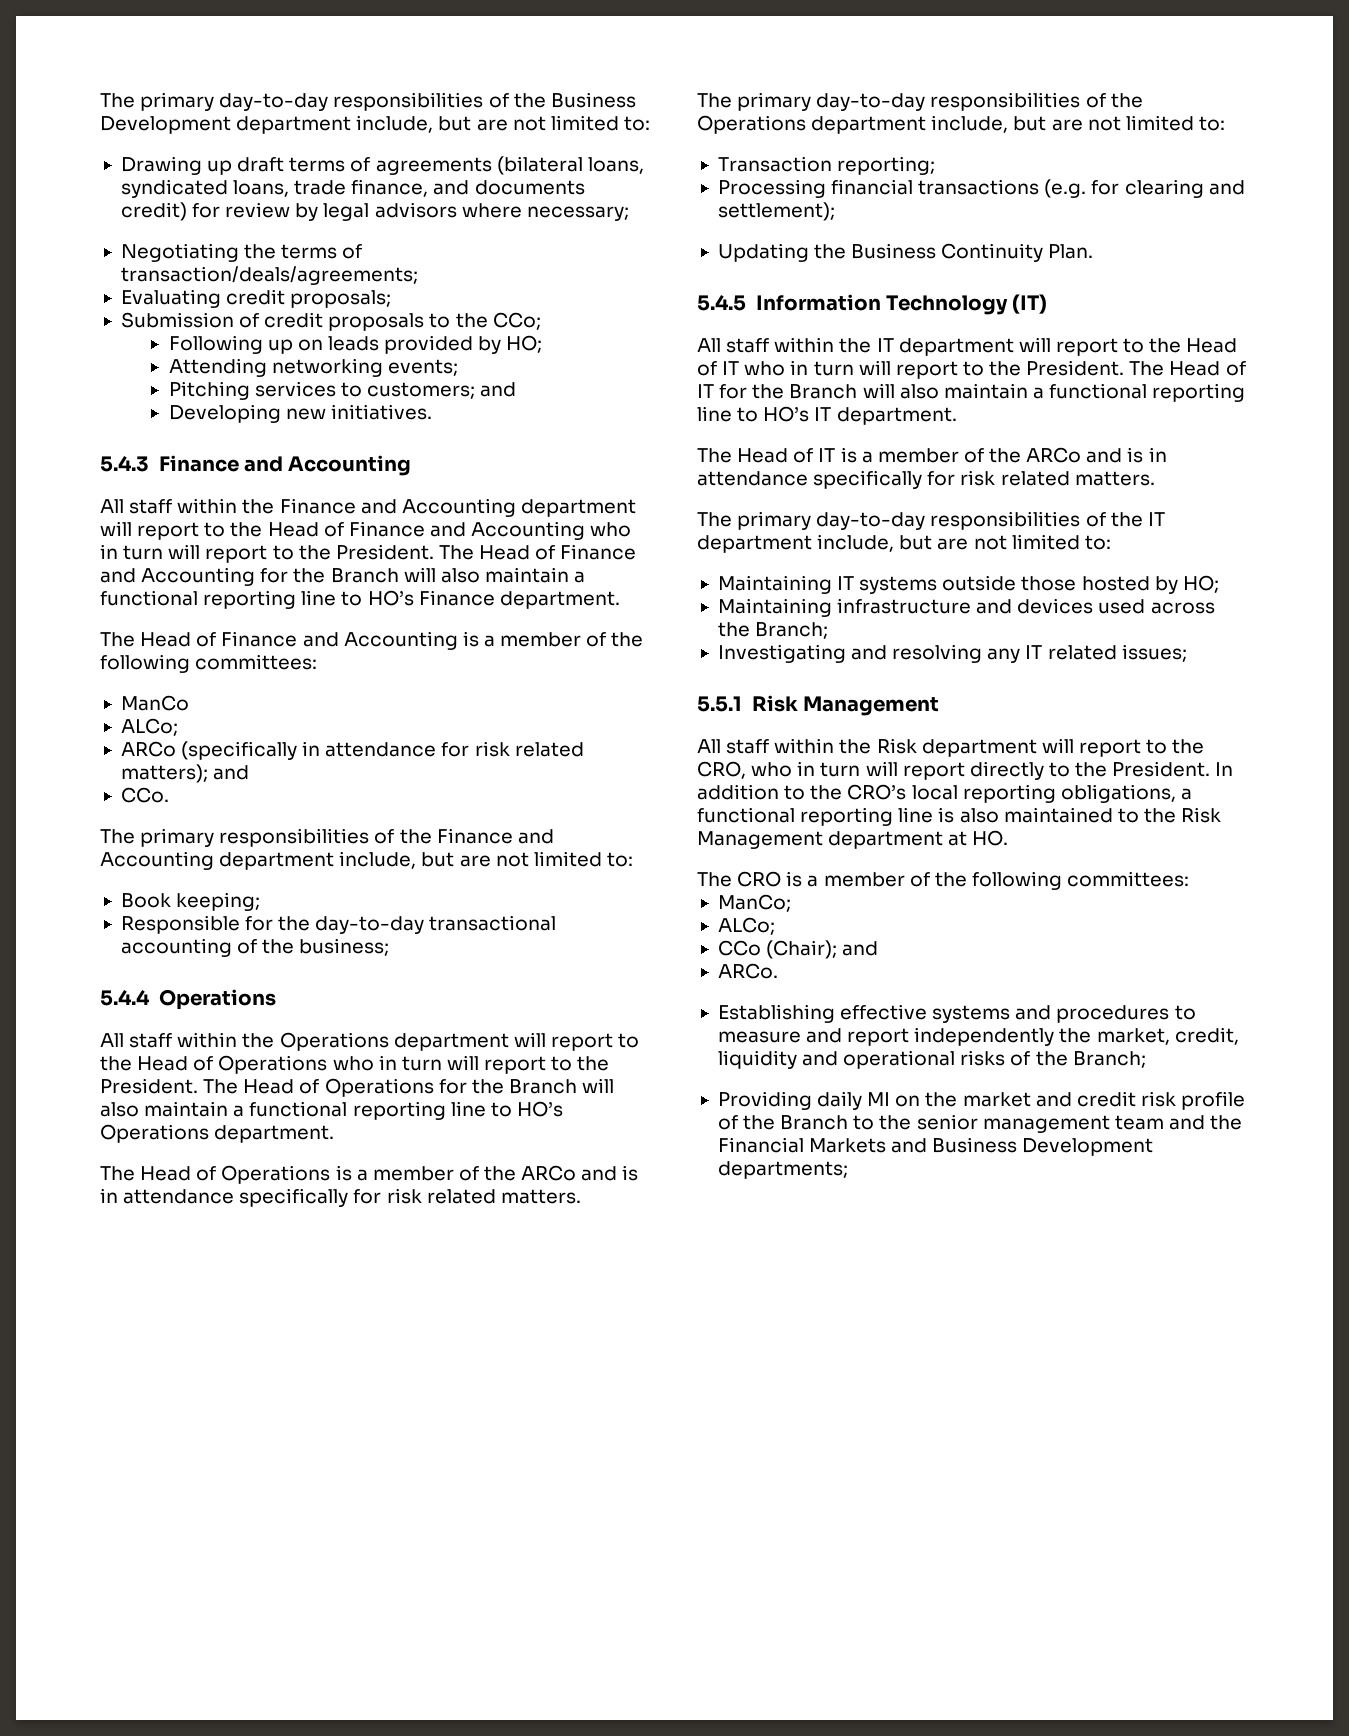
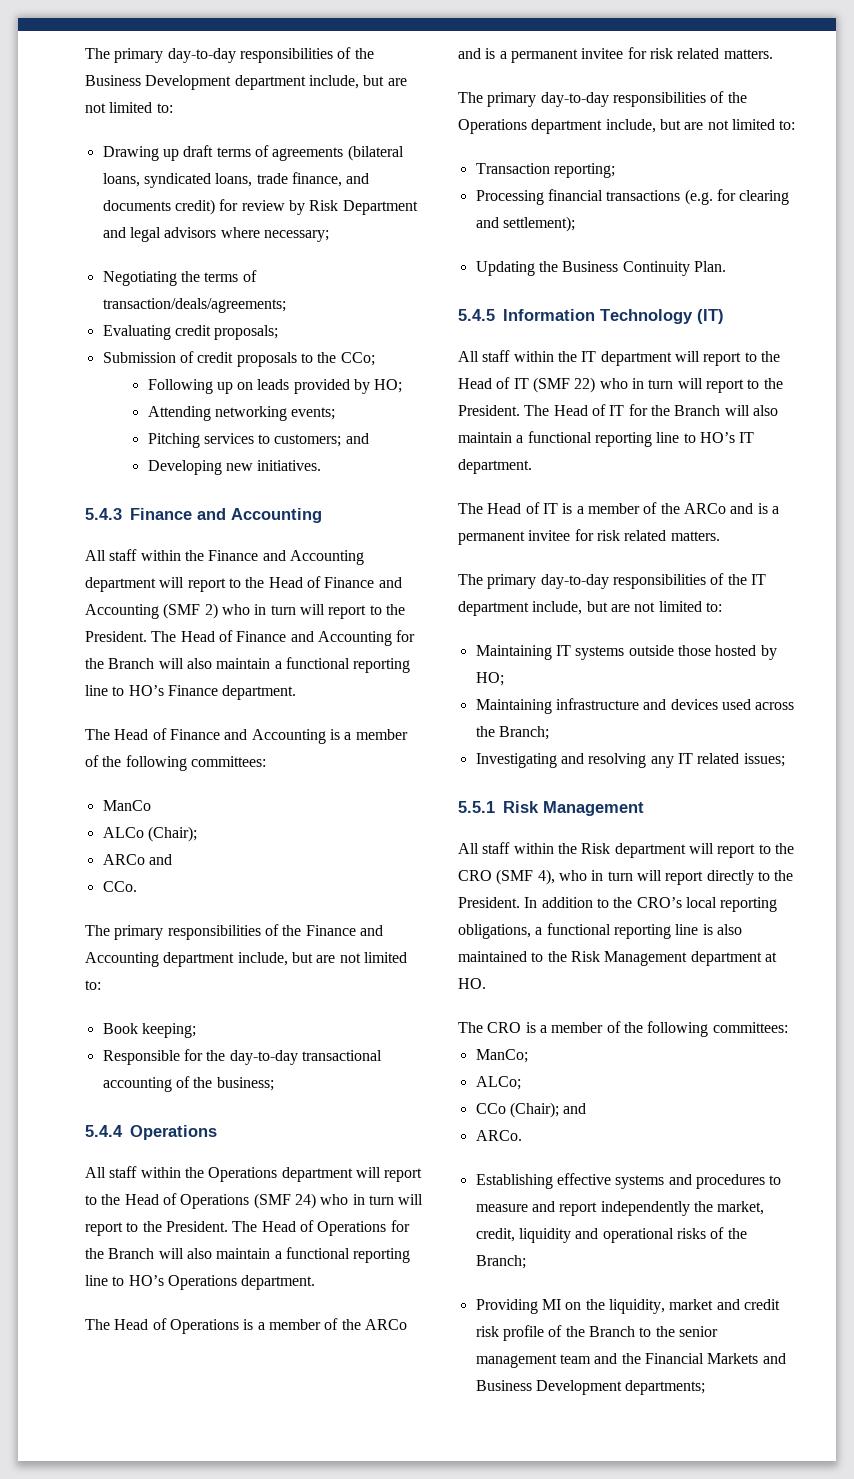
(319, 212) none -> [309,200,418,215] [102,227,126,238] Risk Department and
(586, 530) none -> [163,603,218,619] (SMF 2)
[120,718,178,736] [120,741,584,760] [120,764,208,783] ALCo; // ARCo (specifically in attendance for risk related matters); -> [102,826,197,842] [102,854,145,865] ALCo (Chair); // ARCo
(328, 1064) none -> [253,1193,316,1209] (SMF 24)
[100,1188,349,1207] in attendance specifically -> [499,48,624,63] a permanent invitee
(740, 368) none -> [532,377,596,393] (SMF 22)
[1148,447,1167,462] [697,470,923,489] in attendance specifically -> [771,506,779,514] [458,530,571,545] a permanent invitee
[697,761,746,779] CRO, -> [458,869,555,885] CRO (SMF 4),
[817,1091,863,1110] daily -> (538, 1306) none
(958, 1099) none -> [608,1299,665,1314] liquidity,

